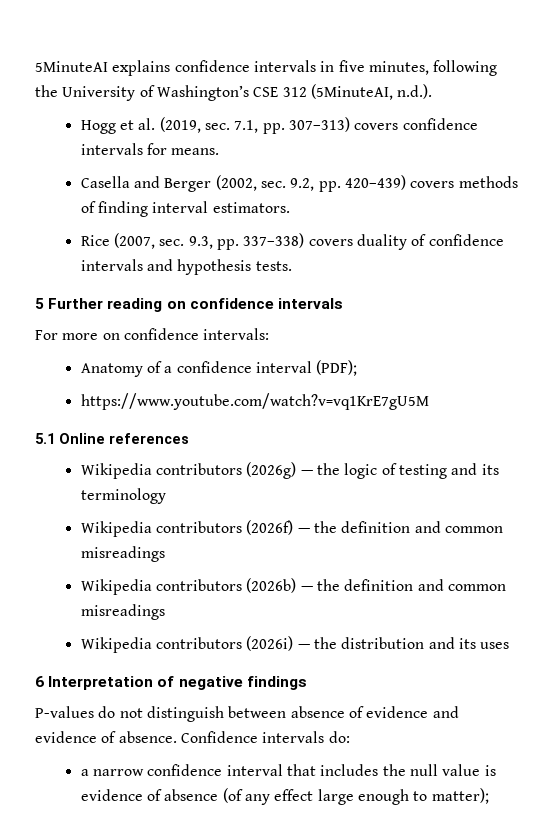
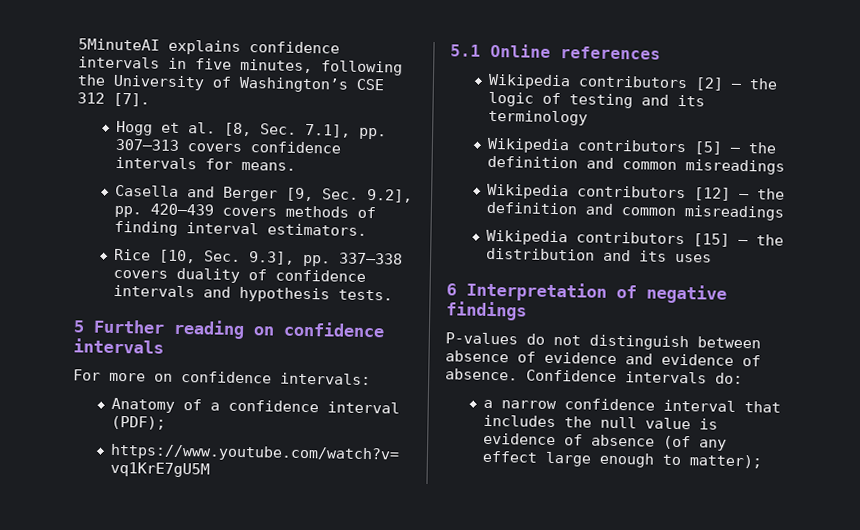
[310,84,433,100] (5MinuteAI, n.d.). -> [113,92,150,107] [7].
[159,117,350,134] (2019, sec. 7.1, pp. 307–313) -> [223,122,387,140] [114,138,179,151] [8, Sec. 7.1], pp. 307–313
[215,175,406,192] (2002, sec. 9.2, pp. 420–439) -> [285,187,413,203] [113,203,214,218] [9, Sec. 9.2], pp. 420–439
[114,233,305,250] (2007, sec. 9.3, pp. 337–338) -> [158,249,403,267] [10, Sec. 9.3], pp. 337–338
[246,462,297,479] (2026g) -> [694,77,724,91] [2]
[246,520,503,535] [80,546,165,562] [80,578,506,595] [80,604,165,620] [80,636,294,653] (2026f) — the definition and common misreadings // Wikipedia contributors (2026b) — the definition and common misreadings // Wikipedia contributors (2026i) -> [693,141,777,155] [486,155,785,175] [486,183,785,201] [485,201,784,221] [485,229,730,247] [5] — the definition and common misreadings // Wikipedia contributors [12] — the definition and common misreadings // Wikipedia contributors [15]

